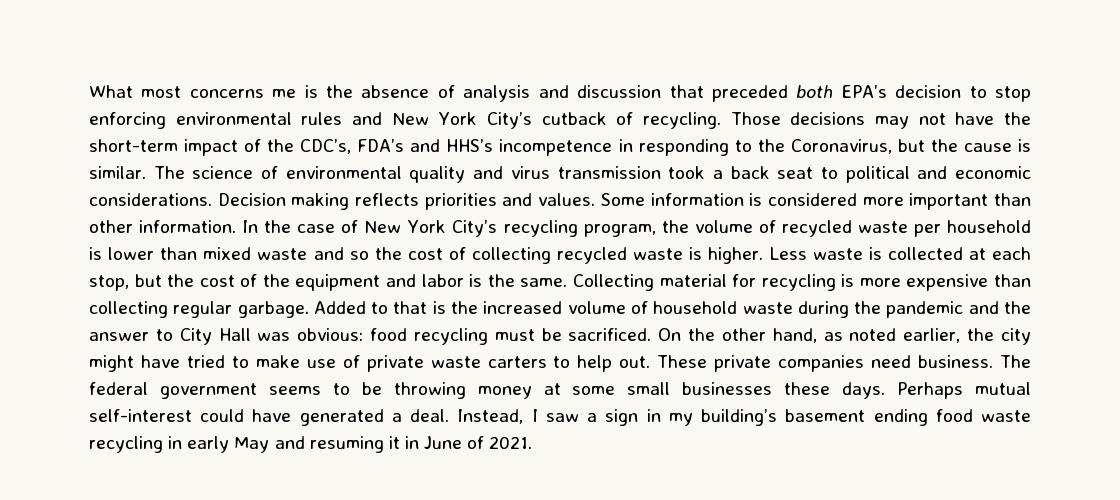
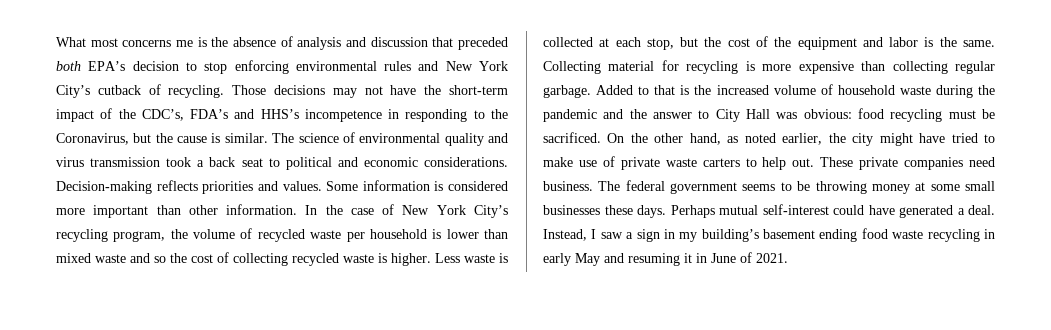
[217,193,350,210] Decision making -> [56,181,152,194] Decision-making

